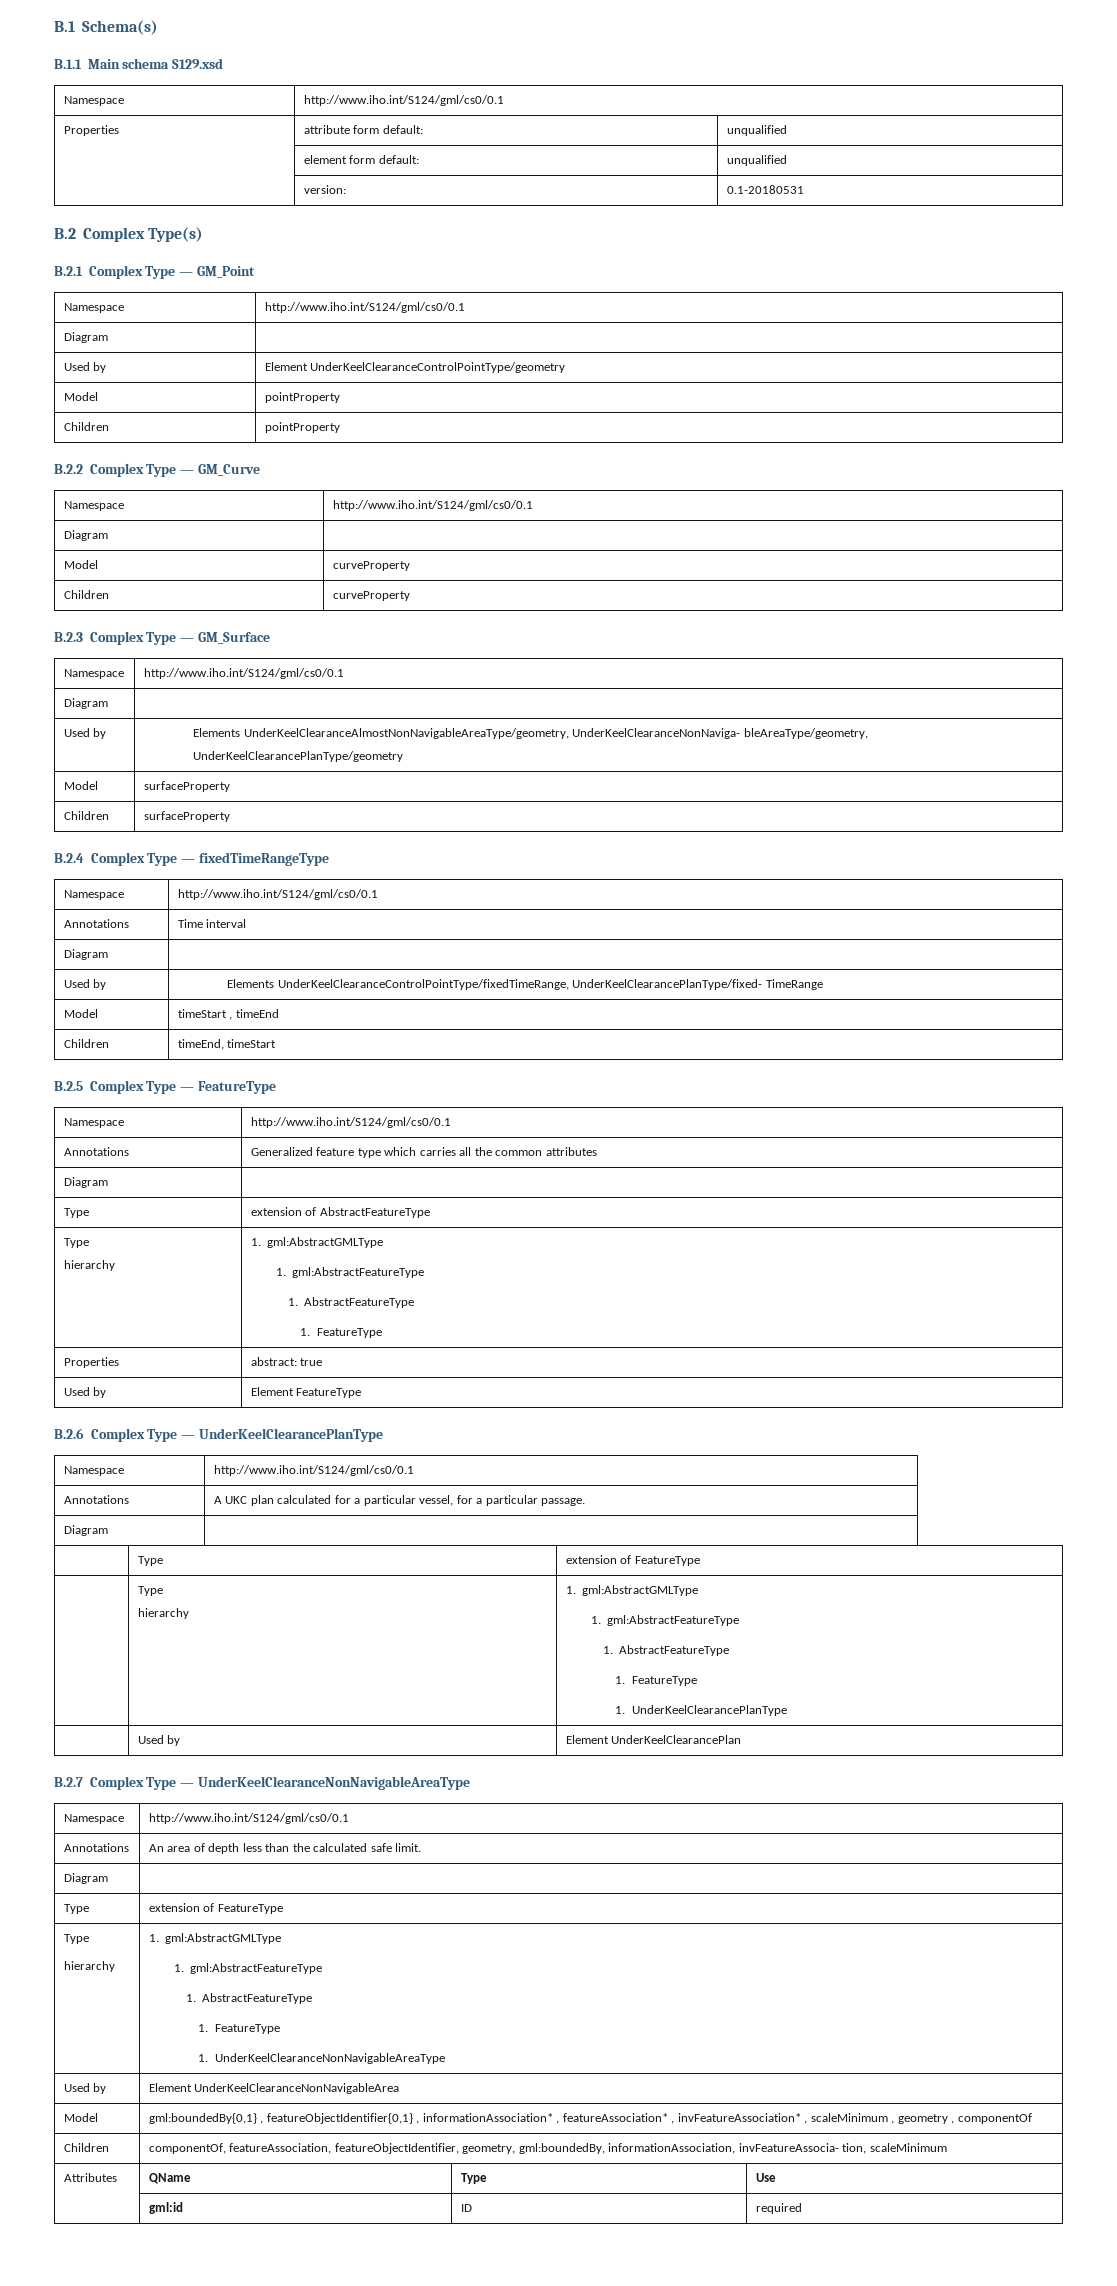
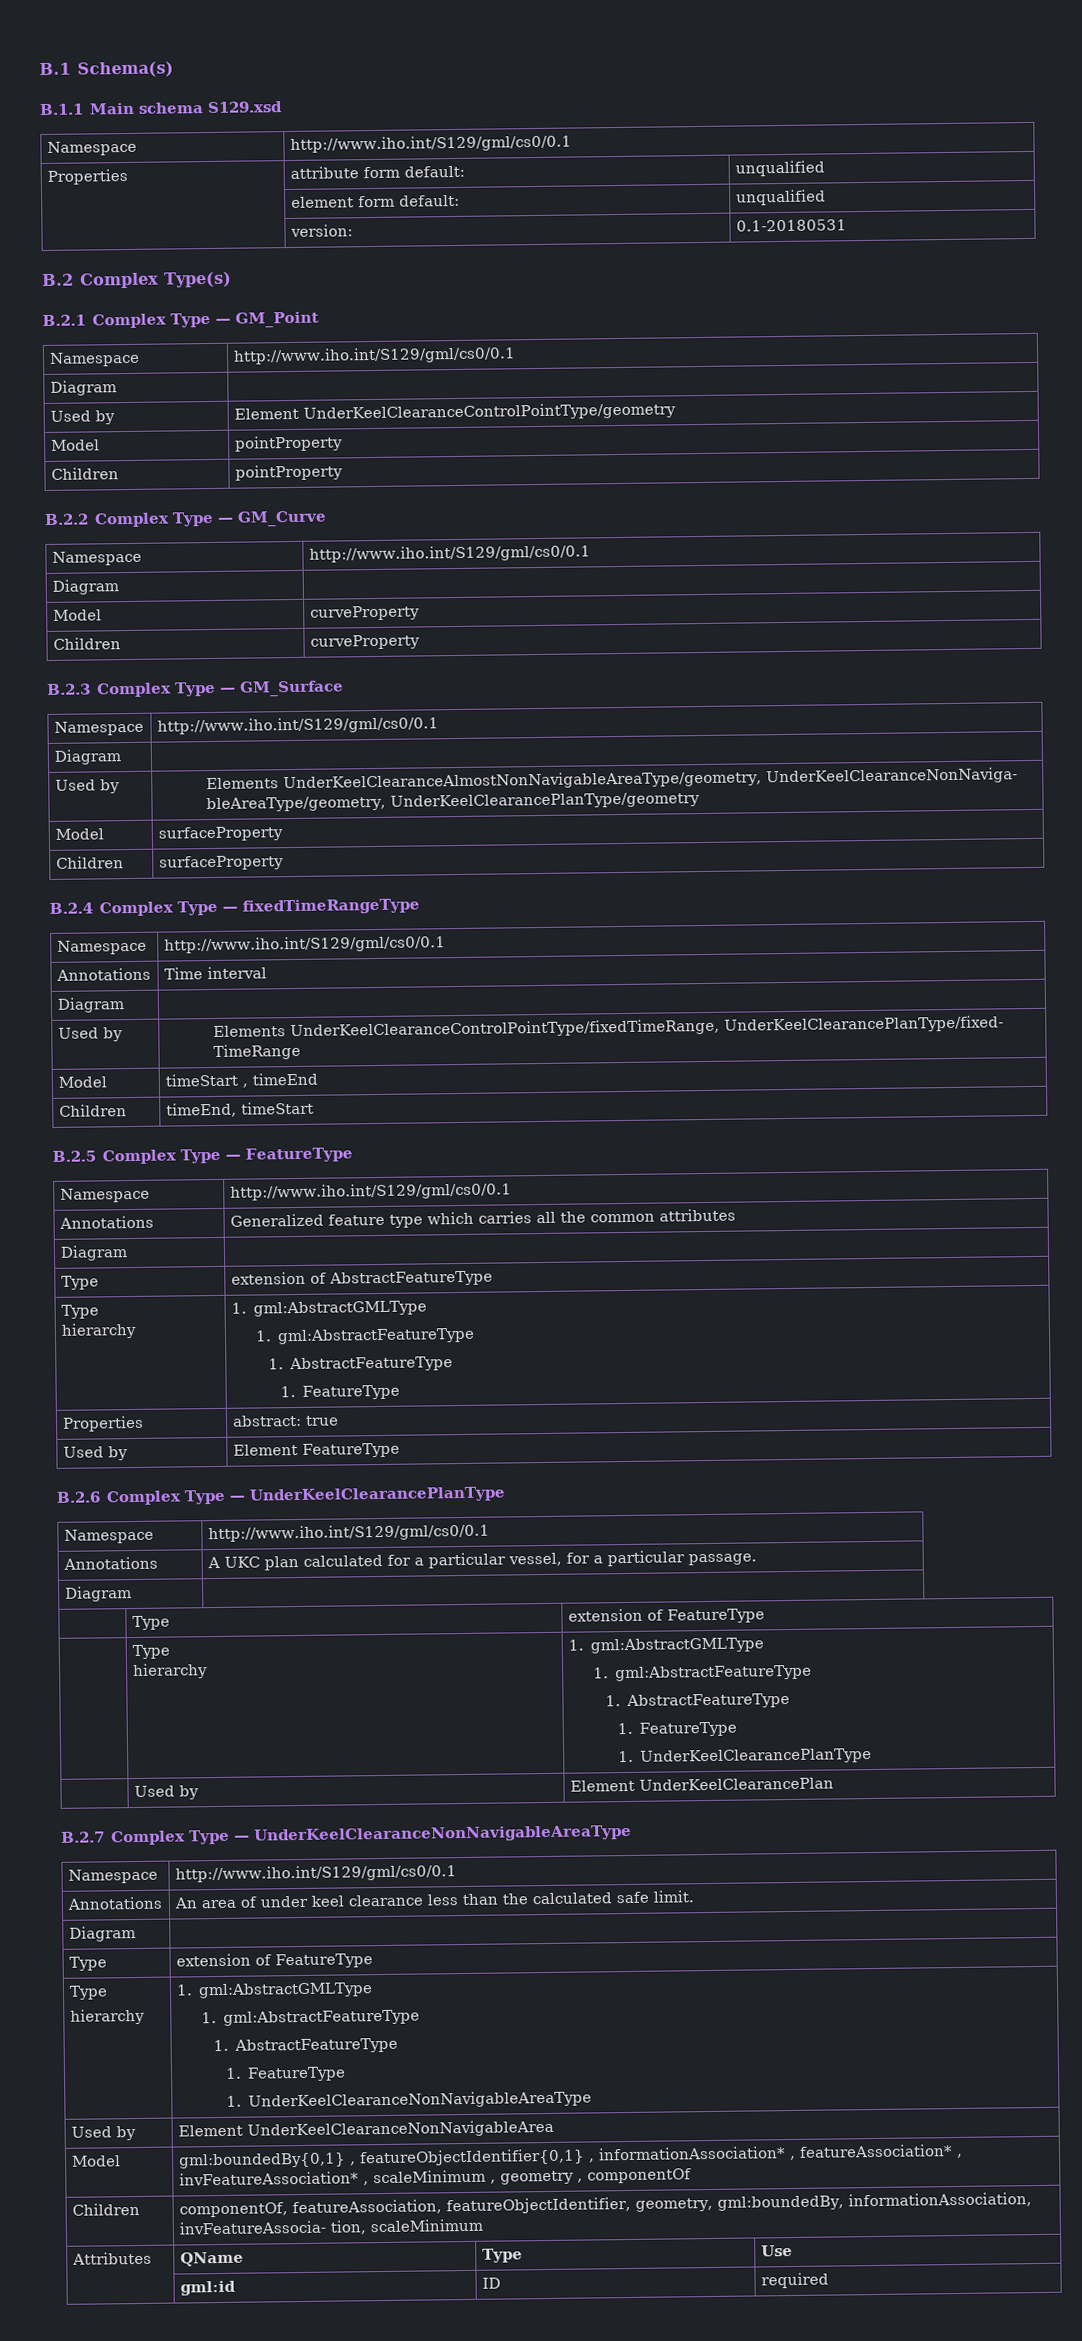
[303,95,504,106] http://www.iho.int/S124/gml/cs0/0.1 -> [289,134,572,153] http://www.iho.int/S129/gml/cs0/0.1
[264,302,465,313] http://www.iho.int/S124/gml/cs0/0.1 -> [232,346,516,365] http://www.iho.int/S129/gml/cs0/0.1
[332,500,533,511] http://www.iho.int/S124/gml/cs0/0.1 -> [308,544,591,563] http://www.iho.int/S129/gml/cs0/0.1
[143,668,344,679] http://www.iho.int/S124/gml/cs0/0.1 -> [156,716,439,735] http://www.iho.int/S129/gml/cs0/0.1
[177,889,378,900] http://www.iho.int/S124/gml/cs0/0.1 -> [163,935,446,954] http://www.iho.int/S129/gml/cs0/0.1
[250,1117,451,1128] http://www.iho.int/S124/gml/cs0/0.1 -> [229,1182,512,1201] http://www.iho.int/S129/gml/cs0/0.1
[213,1465,414,1476] http://www.iho.int/S124/gml/cs0/0.1 -> [207,1523,490,1543] http://www.iho.int/S129/gml/cs0/0.1
[148,1813,349,1824] http://www.iho.int/S124/gml/cs0/0.1 -> [174,1864,457,1883] http://www.iho.int/S129/gml/cs0/0.1
[208,1843,240,1854] depth -> [259,1894,423,1908] under keel clearance

